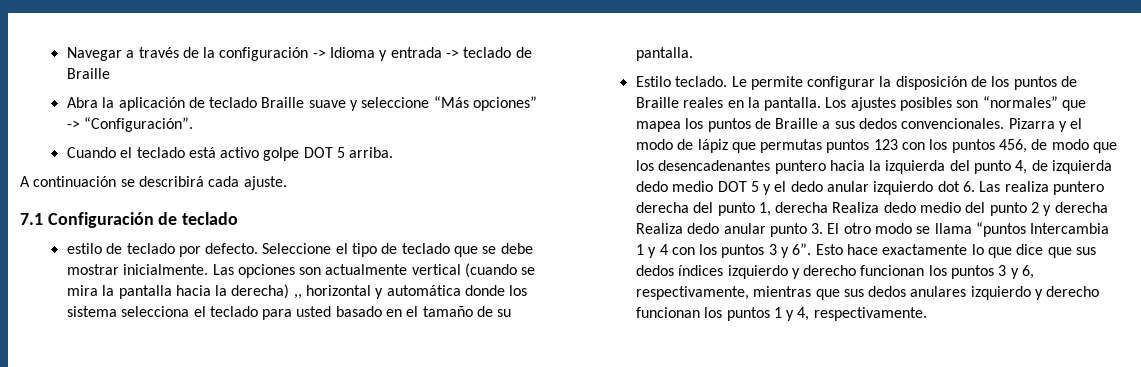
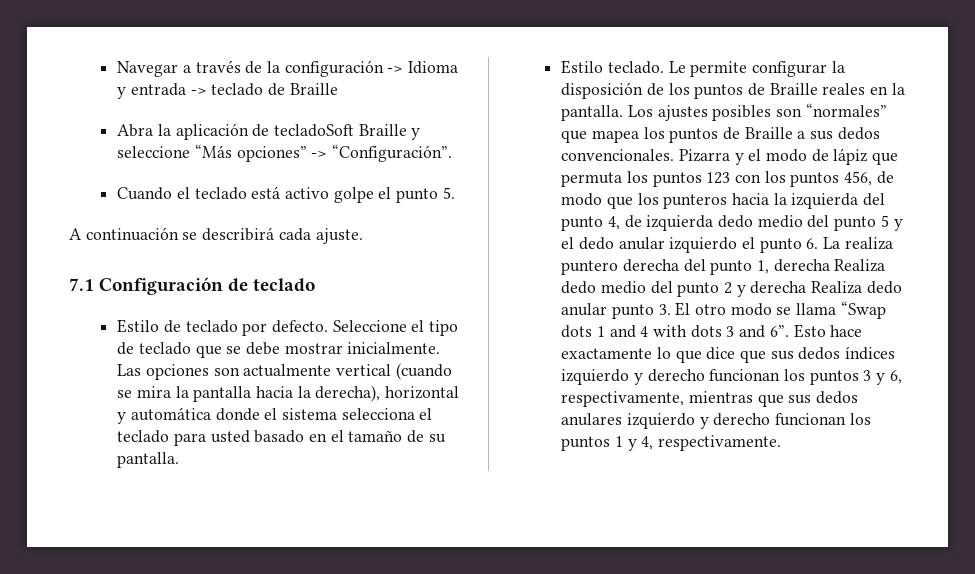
[209,97,346,108] teclado Braille suave -> [274,124,407,137] tecladoSoft Braille
[303,147,394,158] DOT 5 arriba. -> [378,187,455,203] el punto 5.
[66,243,102,254] estilo -> [117,319,160,333] Estilo
[231,284,302,299] derecha) ,, -> [315,385,381,402] derecha),
[509,285,528,296] los -> [264,408,278,420] el
[760,139,823,153] permutas -> [561,171,648,187] permuta los
[658,160,826,174] desencadenantes puntero -> [663,194,728,209] punteros
[717,181,747,192] DOT -> [807,215,877,231] del punto
[937,181,1001,192] dot 6. Las -> [742,237,841,253] el punto 6. La
[976,222,1110,237] [635,244,790,258] “puntos Intercambia 1 y 4 con los puntos 3 y -> [840,301,886,319] [561,325,766,338] “Swap dots 1 and 4 with dots 3 and

